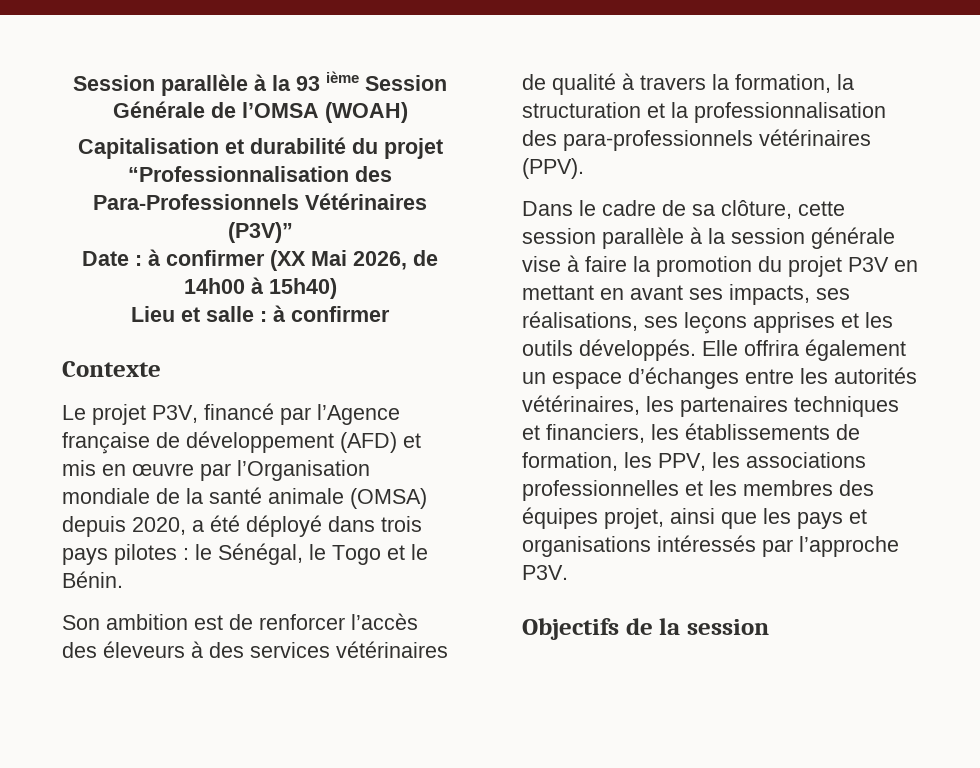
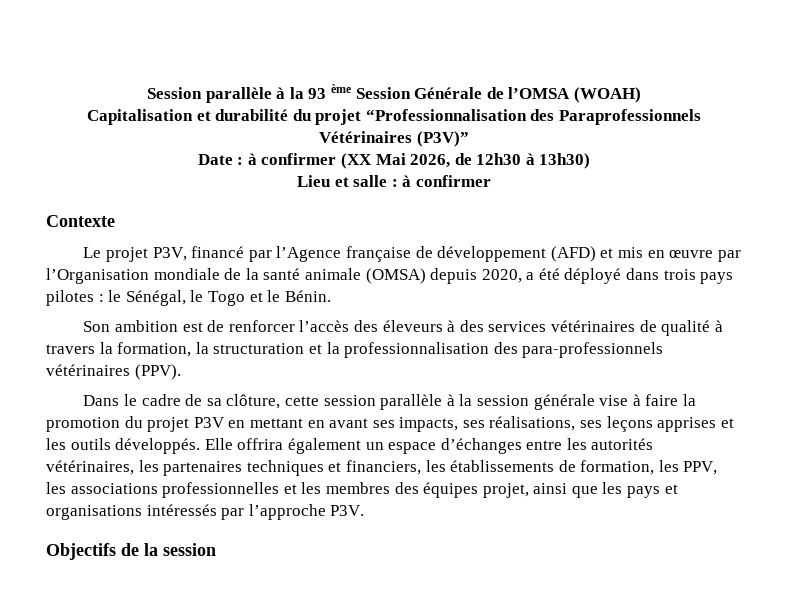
[326,71,359,83] ième -> [330,84,352,93] ème
[93,194,299,210] Para-Professionnels -> [559,109,702,125] Paraprofessionnels
[183,277,337,299] 14h00 à 15h40) -> [476,153,591,169] 12h30 à 13h30)

